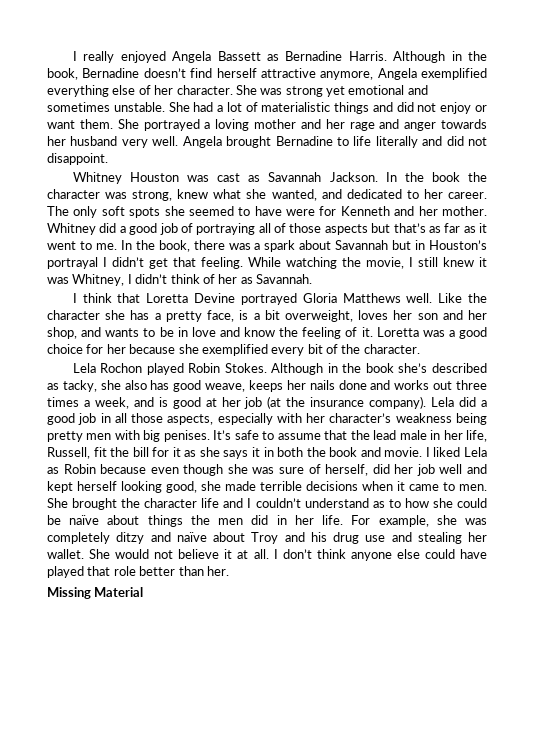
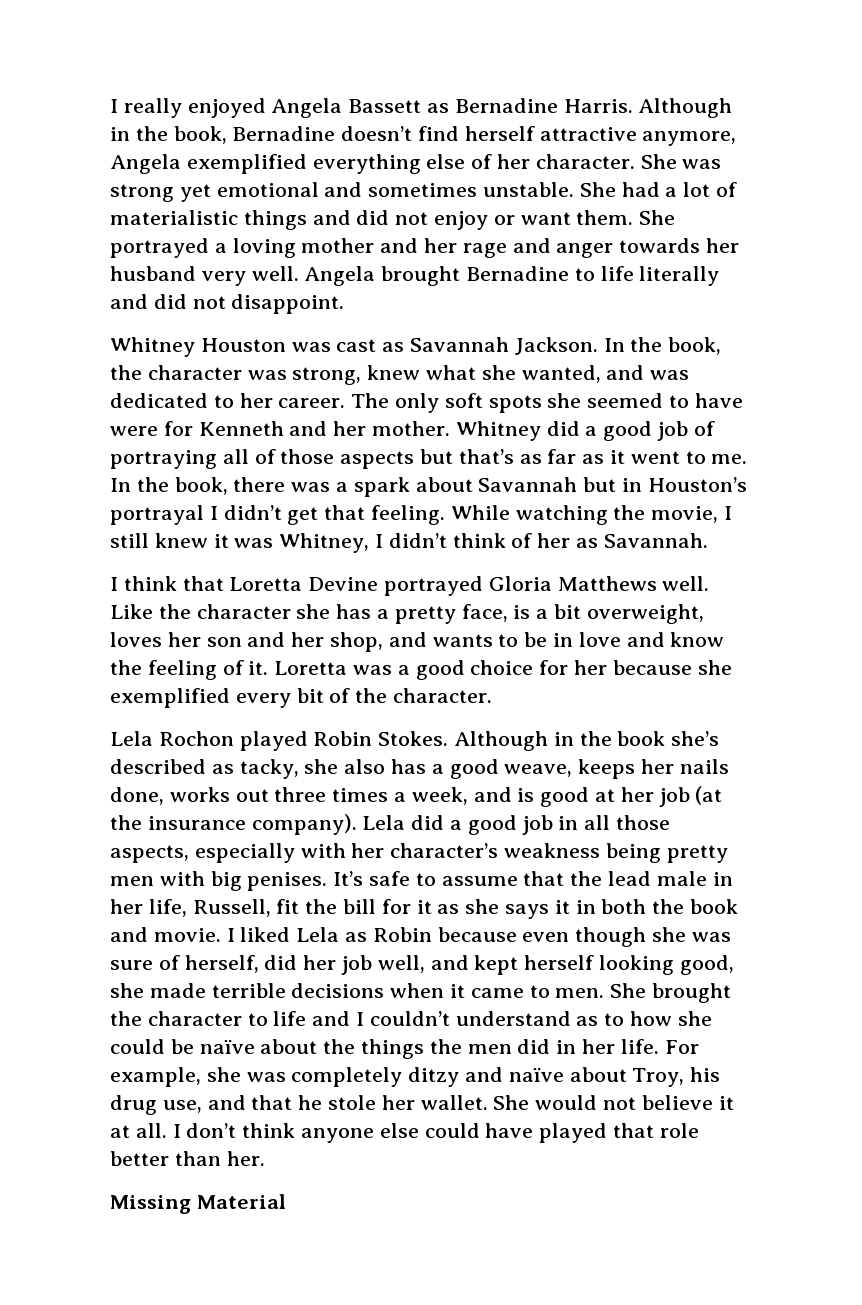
[431,172,460,182] book -> [668,337,722,355] book,
(342, 194) none -> [650,370,690,380] was
(170, 385) none -> [431,764,444,774] a
[338,380,391,390] done and -> [110,787,164,805] done,
[439,464,463,474] well -> [377,955,425,973] well,
(198, 503) none -> [247,1013,268,1026] to
(140, 520) none -> [323,1039,356,1054] the
[251,532,462,544] Troy and his drug use and stealing -> [632,1067,721,1087] [110,1095,377,1115] Troy, his drug use, and that he stole

